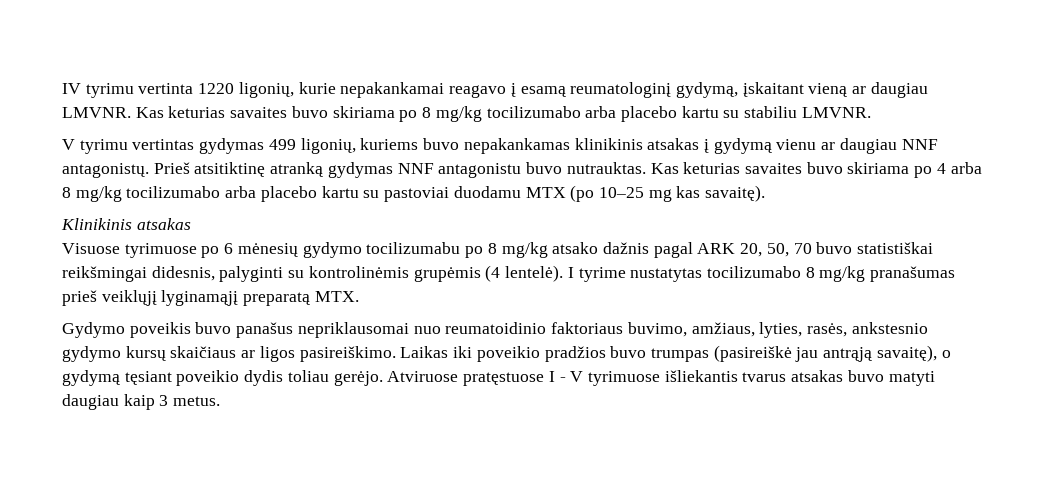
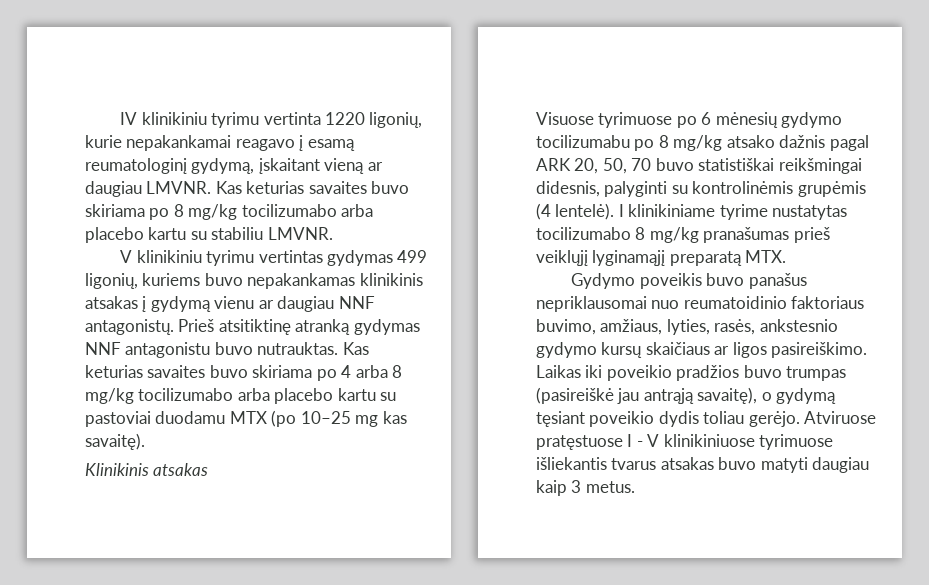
(81, 88) none -> [141,112,207,125] klinikiniu
(75, 144) none -> [136,250,202,263] klinikiniu
(574, 272) none -> [628,204,716,217] klinikiniame
(584, 376) none -> [663,434,755,447] klinikiniuose

